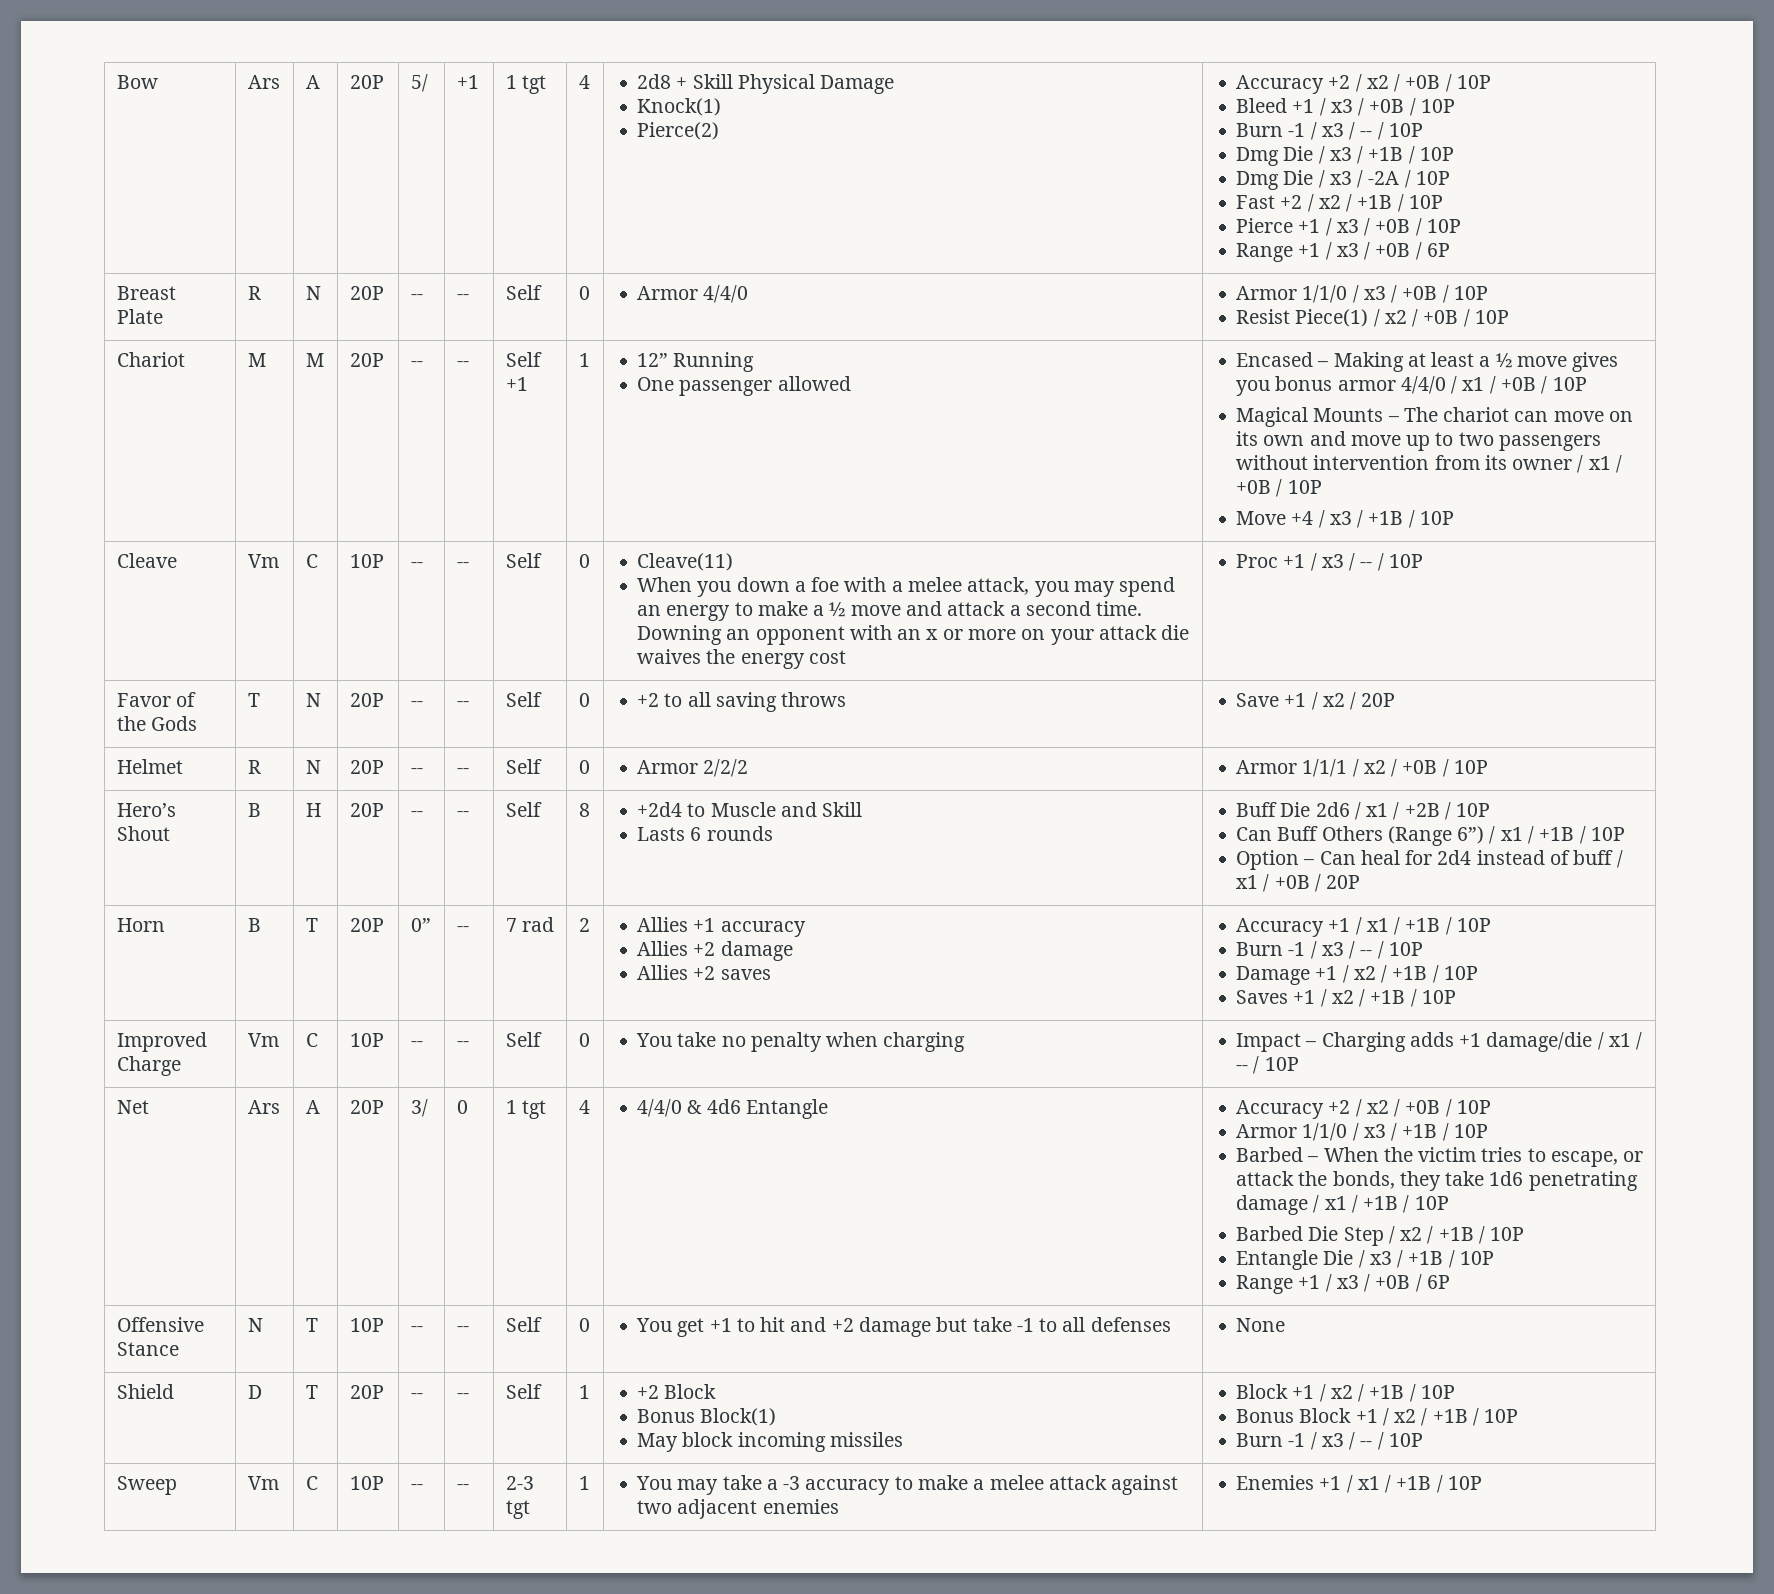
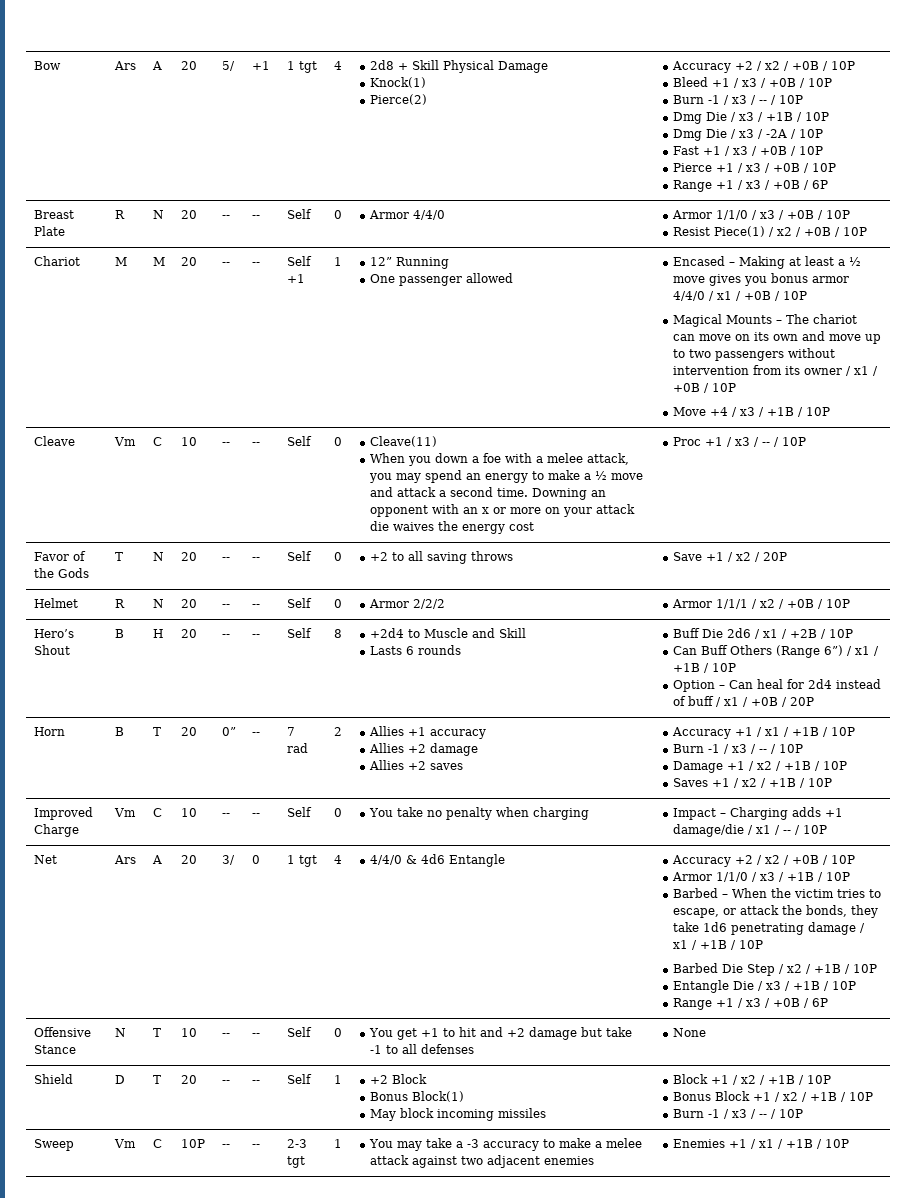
[349,75,384,89] 20P -> [180,61,197,70] 20
[1280,194,1393,212] +2 / x2 / +1B -> [703,146,788,156] +1 / x3 / +0B
[349,286,384,300] 20P -> [180,210,197,219] 20
[349,353,384,367] 20P -> [180,257,197,266] 20
[349,554,384,568] 10P -> [180,437,197,446] 10
[349,693,384,707] 20P -> [180,552,197,561] 20
[349,760,384,774] 20P -> [180,599,197,608] 20
[349,803,384,817] 20P -> [180,629,197,638] 20
[349,918,384,932] 20P -> [180,727,197,736] 20
[349,1033,384,1047] 10P -> [180,808,197,817] 10
[349,1100,384,1114] 20P -> [180,855,197,864] 20
[349,1318,384,1332] 10P -> [180,1028,197,1037] 10
[349,1385,384,1399] 20P -> [180,1075,197,1084] 20

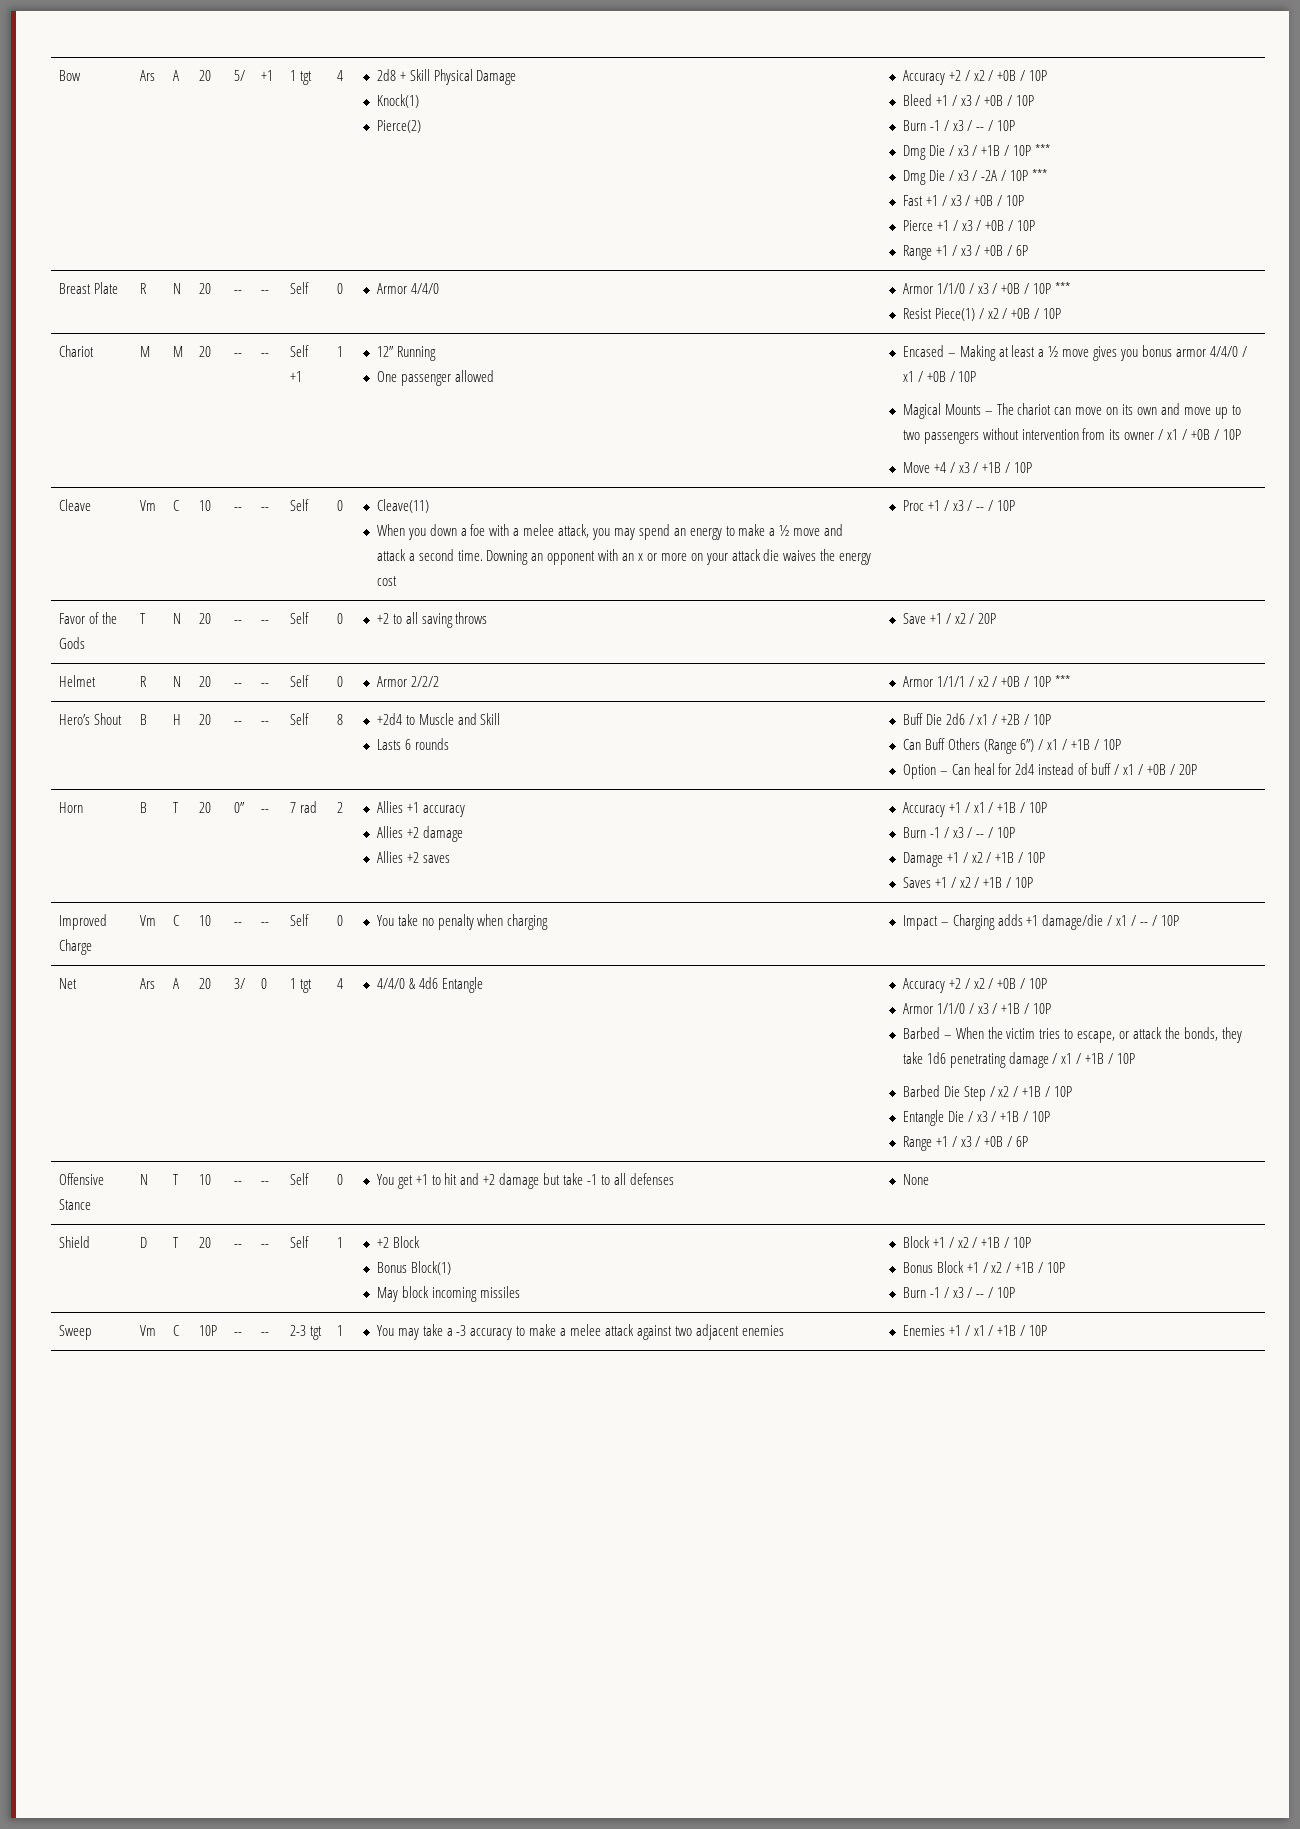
(830, 116) none -> [1035,144,1051,156] ***
(824, 133) none -> [1032,169,1048,181] ***
(851, 214) none -> [1055,282,1071,294] ***
(851, 603) none -> [1055,675,1071,687] ***

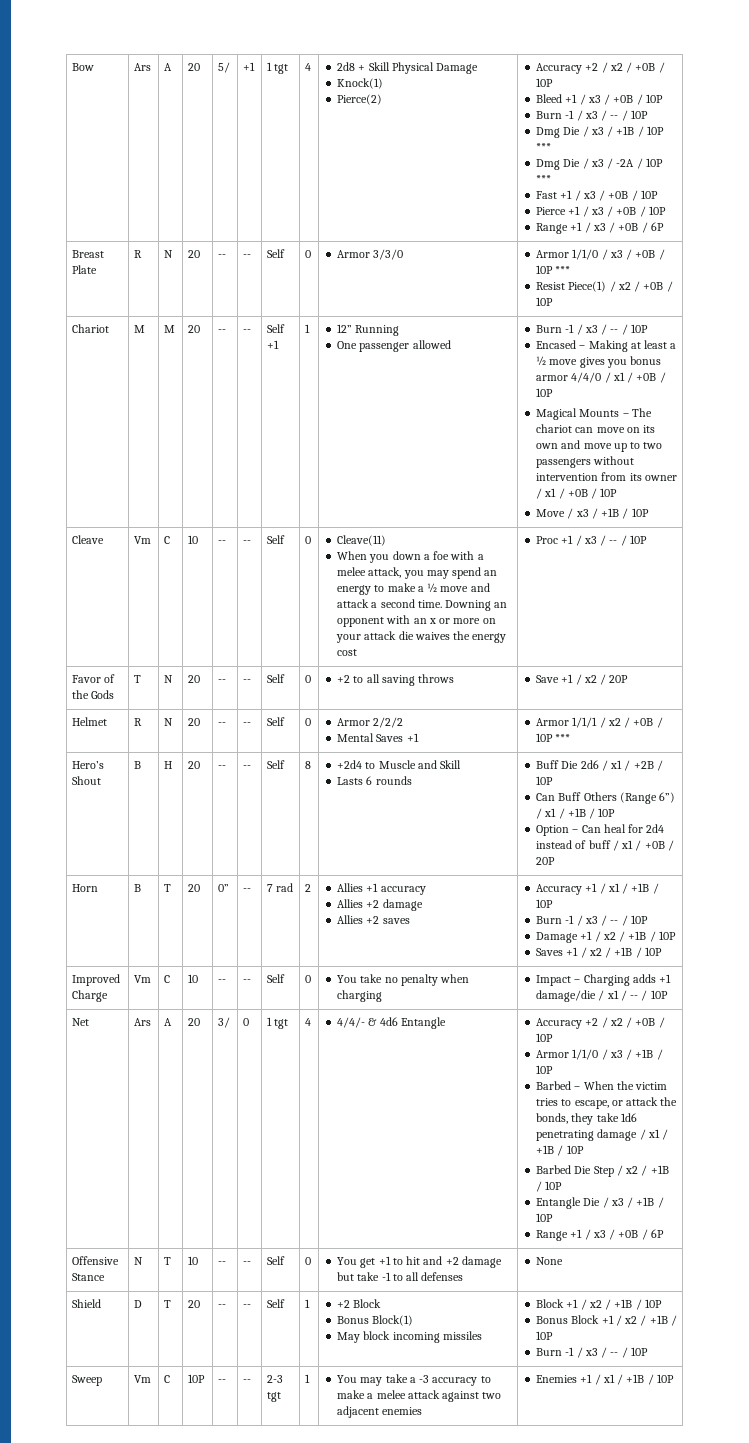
[410,283,439,294] 4/4/0 -> [373,249,404,260] 3/3/0
(494, 376) none -> [536,324,648,335] Burn -1 / x3 / -- / 10P //
[933,462,946,473] +4 -> (566, 513) none
(439, 681) none -> [337,733,419,742] // Mental Saves +1
[376,978,405,989] 4/4/0 -> [337,1017,366,1028] 4/4/-

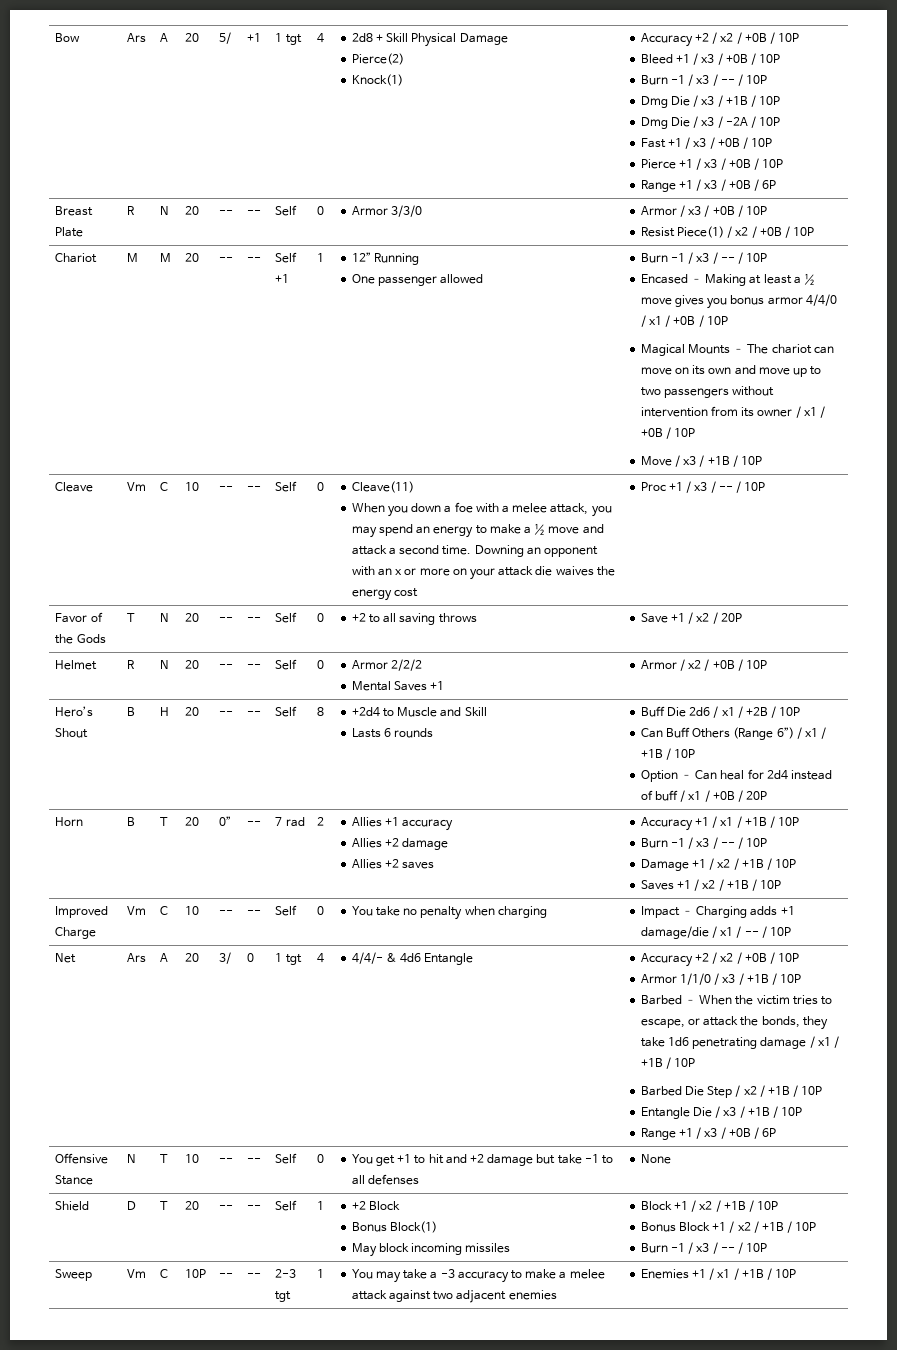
(479, 68) none -> [351,53,404,65] // Pierce(2)
[337,94,383,105] // Pierce(2) -> (403, 80) none
[536,143,552,151] *** -> (781, 100) none
[536,175,552,183] *** -> (781, 121) none
[572,249,665,260] [536,265,571,274] 1/1/0 / x3 / +0B / 10P *** -> [679,205,768,217] / x3 / +0B / 10P
[572,717,663,728] [536,733,571,742] 1/1/1 / x2 / +0B / 10P *** -> [679,659,768,671] / x2 / +0B / 10P

